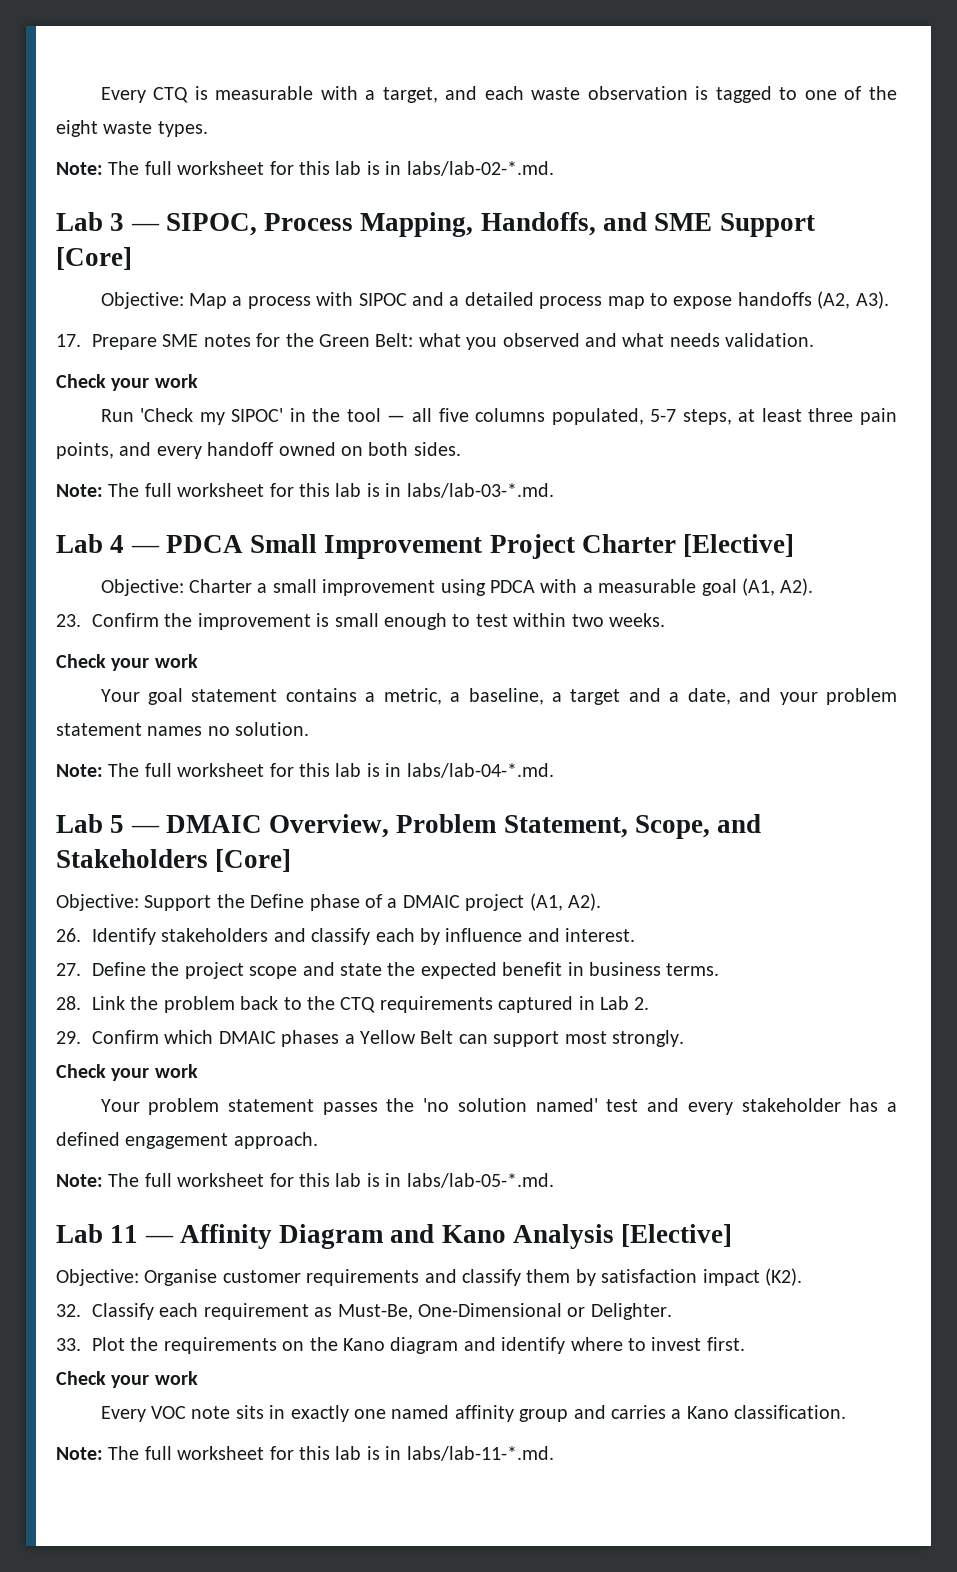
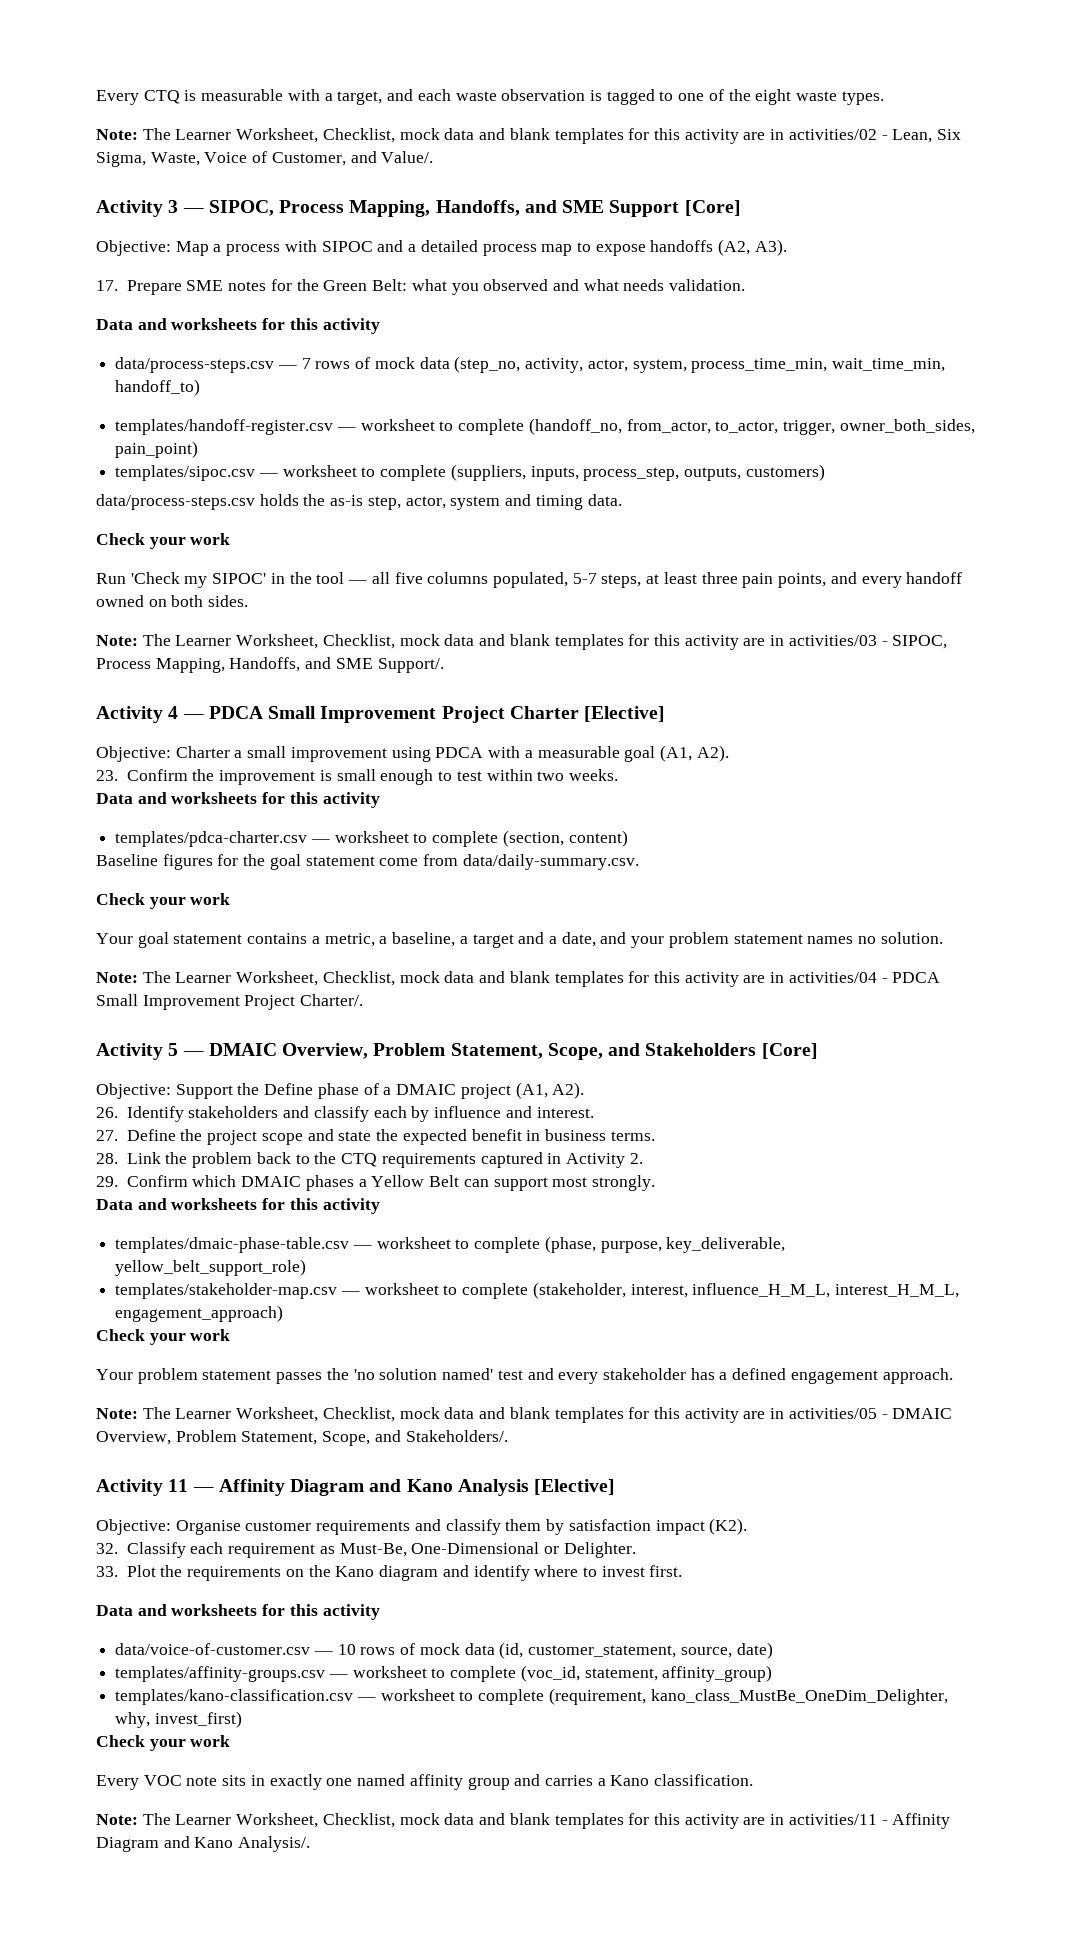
[144,161,554,176] [56,212,103,231] full worksheet for this lab is in labs/lab-02-*.md. // Lab -> [175,128,962,144] [96,151,434,167] [96,200,163,217] Learner Worksheet, Checklist, mock data and blank templates for this activity are in activities/02 - Lean, Six Sigma, Waste, Voice of Customer, and Value/. // Activity
(815, 340) none -> [96,318,380,334] [115,356,945,373] [115,379,201,396] [115,418,975,435] [115,441,199,458] [115,464,825,481] [96,494,622,510] // Data and worksheets for this activity // data/process-steps.csv — 7 rows of mock data (step_no, activity, actor, system, process_time_min, wait_time_min, handoff_to) // templates/handoff-register.csv — worksheet to complete (handoff_no, from_actor, to_actor, trigger, owner_both_sides, pain_point) // templates/sipoc.csv — worksheet to complete (suppliers, inputs, process_step, outputs, customers) // data/process-steps.csv holds the as-is step, actor, system and timing data.
[144,483,554,498] [56,534,103,553] full worksheet for this lab is in labs/lab-03-*.md. // Lab -> [175,634,948,650] [96,657,444,673] [96,706,163,723] Learner Worksheet, Checklist, mock data and blank templates for this activity are in activities/03 - SIPOC, Process Mapping, Handoffs, and SME Support/. // Activity
(665, 620) none -> [96,792,380,808] [115,830,628,847] [96,854,639,870] // Data and worksheets for this activity // templates/pdca-charter.csv — worksheet to complete (section, content) // Baseline figures for the goal statement come from data/daily-summary.csv.
[144,763,554,778] [56,814,103,833] full worksheet for this lab is in labs/lab-04-*.md. // Lab -> [175,971,941,987] [96,994,364,1010] [96,1043,163,1060] Learner Worksheet, Checklist, mock data and blank templates for this activity are in activities/04 - PDCA Small Improvement Project Charter/. // Activity
[599,996,629,1010] Lab -> [566,1153,625,1168] Activity
(684, 1038) none -> [96,1198,380,1214] [115,1236,786,1253] [115,1259,307,1276] [115,1282,960,1299] [115,1305,284,1322] // Data and worksheets for this activity // templates/dmaic-phase-table.csv — worksheet to complete (phase, purpose, key_deliverable, yellow_belt_support_role) // templates/stakeholder-map.csv — worksheet to complete (stakeholder, interest, influence_H_M_L, interest_H_M_L, engagement_approach)
[144,1173,554,1188] [56,1224,103,1243] full worksheet for this lab is in labs/lab-05-*.md. // Lab -> [175,1407,953,1423] [96,1430,508,1446] [96,1479,163,1496] Learner Worksheet, Checklist, mock data and blank templates for this activity are in activities/05 - DMAIC Overview, Problem Statement, Scope, and Stakeholders/. // Activity
(745, 1344) none -> [96,1604,380,1620] [115,1642,773,1659] [115,1665,773,1682] [115,1688,948,1705] [115,1711,242,1728] // Data and worksheets for this activity // data/voice-of-customer.csv — 10 rows of mock data (id, customer_statement, source, date) // templates/affinity-groups.csv — worksheet to complete (voc_id, statement, affinity_group) // templates/kano-classification.csv — worksheet to complete (requirement, kano_class_MustBe_OneDim_Delighter, why, invest_first)
[144,1446,554,1461] full worksheet for this lab is in labs/lab-11-*.md. -> [175,1813,951,1829] [96,1836,311,1852] Learner Worksheet, Checklist, mock data and blank templates for this activity are in activities/11 - Affinity Diagram and Kano Analysis/.

